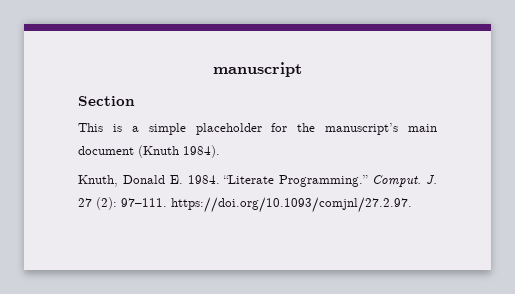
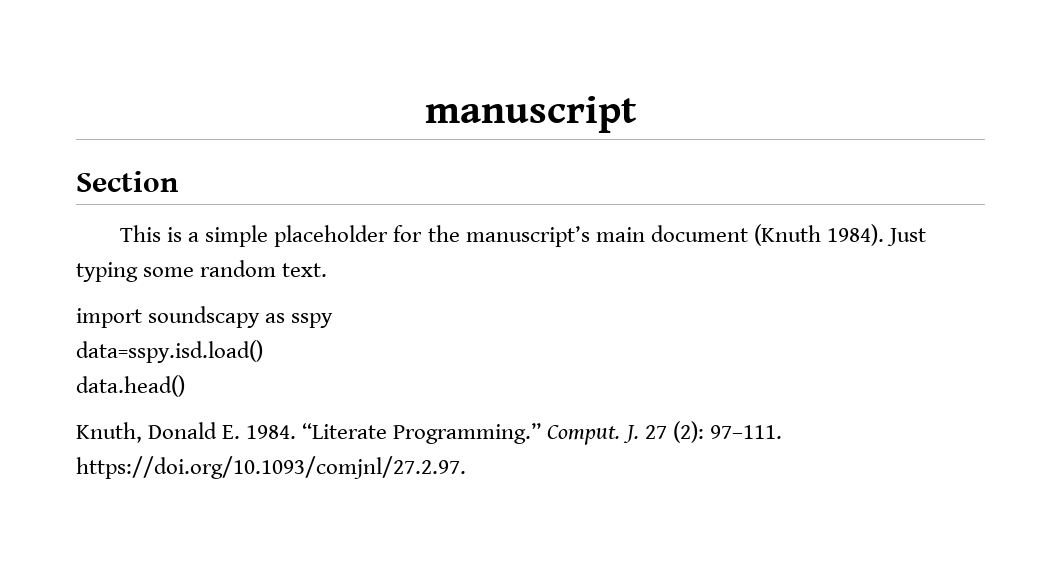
(220, 151) none -> [886,228,926,246] [76,260,328,282] [76,306,334,328] [76,340,263,363] [76,375,185,397] Just typing some random text. // import soundscapy as sspy // data=sspy.isd.load() // data.head()

